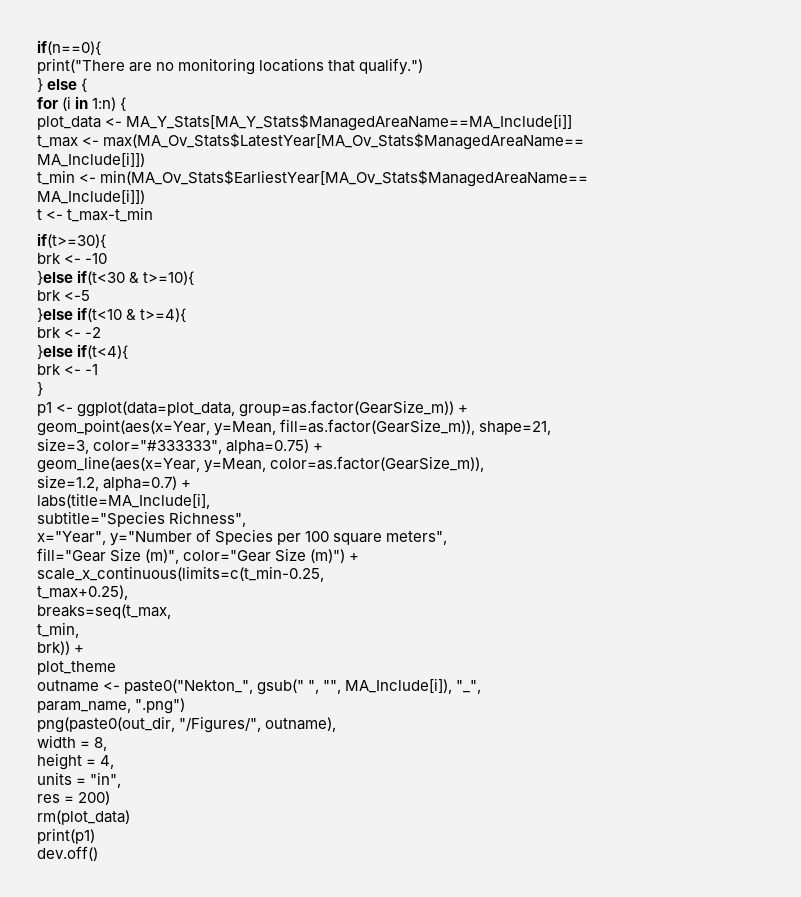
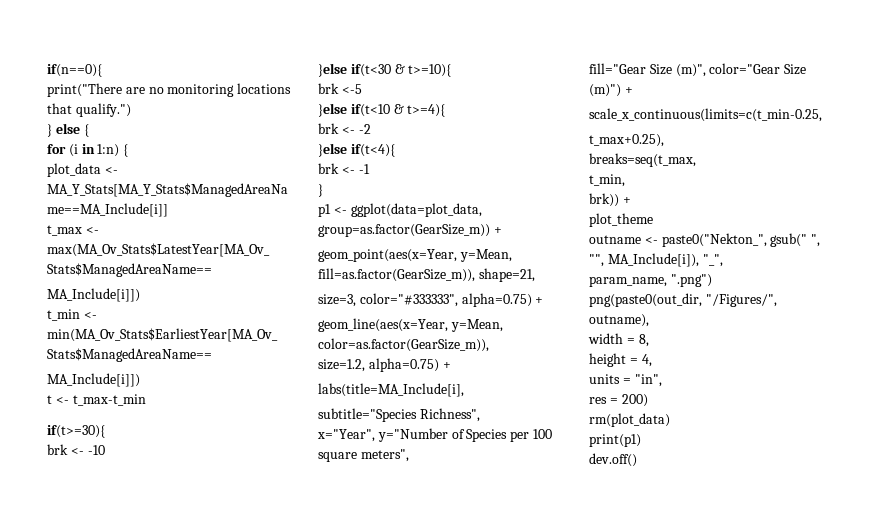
[103,476,178,491] alpha=0.7) -> [368,358,439,372] alpha=0.75)

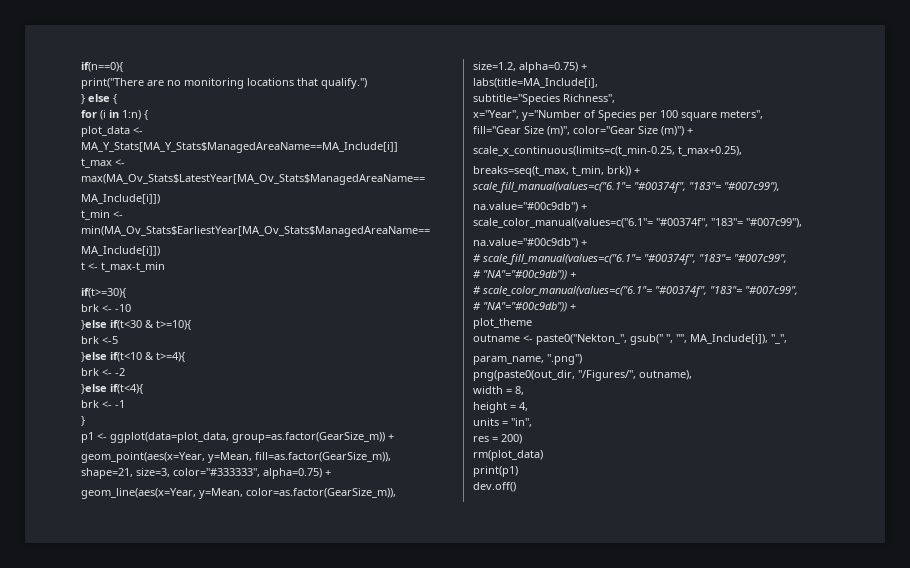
(475, 275) none -> (391, 457) //
(535, 275) // -> (133, 473) none
(822, 115) // -> (675, 151) none
[589,174,625,187] [589,193,619,207] // t_min, // brk)) -> [572,166,640,176] [473,182,780,193] [473,202,587,212] [473,218,802,228] [473,238,587,248] [473,254,787,265] [473,270,576,280] [473,286,798,297] [473,302,567,312] t_min, brk)) + // scale_fill_manual(values=c("6.1"= "#00374f", "183"= "#007c99"), // na.value="#00c9db") + // scale_color_manual(values=c("6.1"= "#00374f", "183"= "#007c99"), // na.value="#00c9db") + // # scale_fill_manual(values=c("6.1"= "#00374f", "183"= "#007c99", // # "NA"="#00c9db")) + // # scale_color_manual(values=c("6.1"= "#00374f", "183"= "#007c99", // # "NA"="#00c9db"))

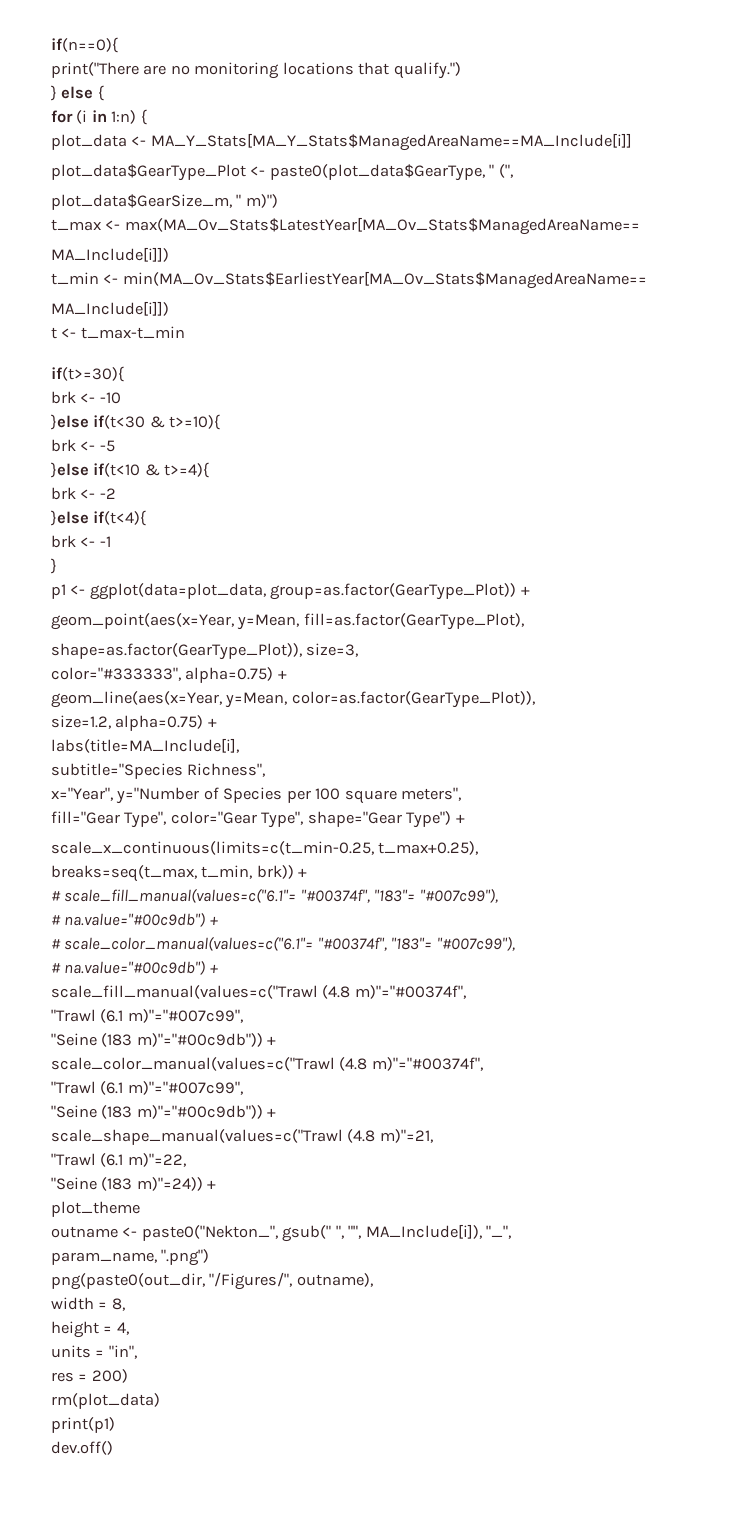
(398, 147) none -> [51,164,513,181] [51,194,278,210] // plot_data$GearType_Plot <- paste0(plot_data$GearType, " (", // plot_data$GearSize_m, " m)")
[102,336,118,344] <-5 -> [80,440,115,452] <- -5
[232,432,385,443] group=as.factor(GearSize_m)) -> [270,583,517,600] group=as.factor(GearType_Plot))
[255,452,391,462] [81,468,133,479] fill=as.factor(GearSize_m)), // shape=21, -> [303,613,524,630] [51,643,302,660] fill=as.factor(GearType_Plot), // shape=as.factor(GearType_Plot)),
(170, 472) none -> (359, 650) //
[246,488,396,498] color=as.factor(GearSize_m)), -> [291,691,535,708] color=as.factor(GearType_Plot)),
[524,126,684,136] Size (m)", color="Gear Size (m)") -> [124,811,452,828] Type", color="Gear Type", shape="Gear Type")
(640, 171) none -> [51,891,61,901] #
[473,202,587,212] [473,218,802,228] [473,238,587,248] [473,254,787,265] [473,270,576,280] na.value="#00c9db") + // scale_color_manual(values=c("6.1"= "#00374f", "183"= "#007c99"), // na.value="#00c9db") + // # scale_fill_manual(values=c("6.1"= "#00374f", "183"= "#007c99", // # "NA"="#00c9db")) + -> [51,912,218,927] # na.value="#00c9db") +
[745,286,798,295] [473,302,567,312] "#007c99", // # "NA"="#00c9db")) -> [436,936,515,951] [51,960,218,975] [51,985,466,999] [51,1009,243,1023] [51,1033,277,1047] [51,1057,483,1071] [51,1081,243,1095] [51,1105,277,1119] [51,1129,433,1145] [51,1153,186,1167] [51,1177,203,1191] "#007c99"), // # na.value="#00c9db") + // scale_fill_manual(values=c("Trawl (4.8 m)"="#00374f", // "Trawl (6.1 m)"="#007c99", // "Seine (183 m)"="#00c9db")) + // scale_color_manual(values=c("Trawl (4.8 m)"="#00374f", // "Trawl (6.1 m)"="#007c99", // "Seine (183 m)"="#00c9db")) + // scale_shape_manual(values=c("Trawl (4.8 m)"=21, // "Trawl (6.1 m)"=22, // "Seine (183 m)"=24))

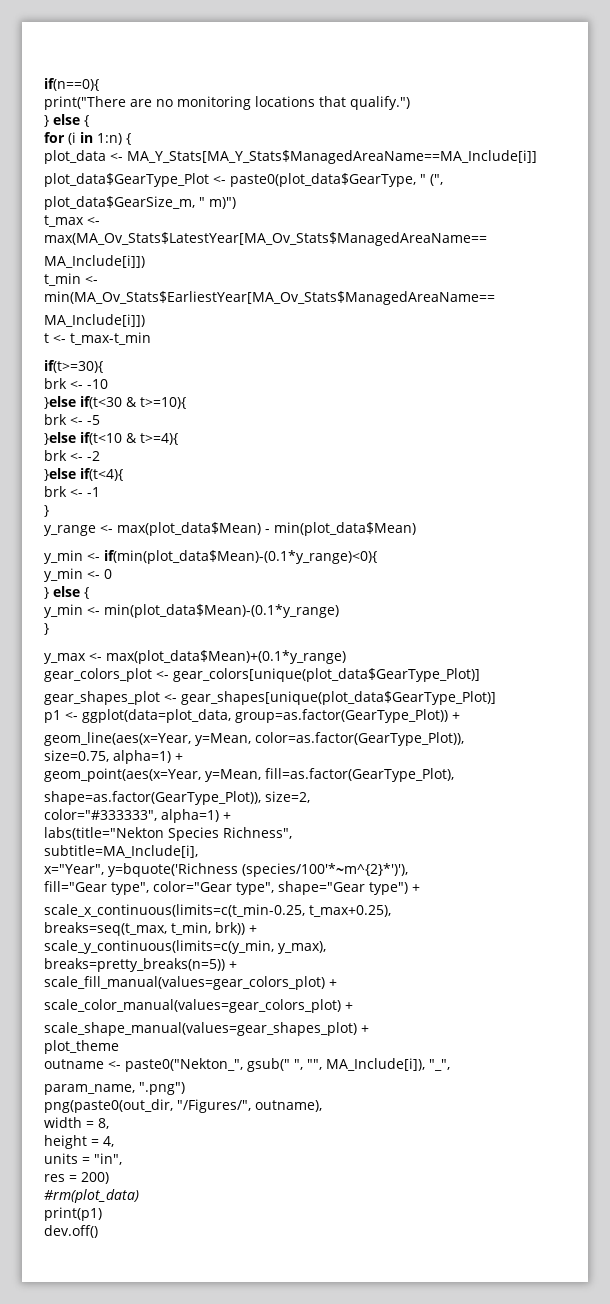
(57, 566) none -> [44,522,416,536] [44,550,377,564] [44,568,112,582] [44,586,89,599] [44,604,339,618] [44,623,49,635] [44,650,346,664] [44,668,480,682] [44,691,496,705] // y_range <- max(plot_data$Mean) - min(plot_data$Mean) // y_min <- if(min(plot_data$Mean)-(0.1*y_range)<0){ // y_min <- 0 // } else { // y_min <- min(plot_data$Mean)-(0.1*y_range) // } // y_max <- max(plot_data$Mean)+(0.1*y_range) // gear_colors_plot <- gear_colors[unique(plot_data$GearType_Plot)] // gear_shapes_plot <- gear_shapes[unique(plot_data$GearType_Plot)]
(530, 590) none -> [44,732,464,746] [44,750,183,764] // geom_line(aes(x=Year, y=Mean, color=as.factor(GearType_Plot)), // size=0.75, alpha=1) +
[306,643,359,657] size=3, -> [265,791,310,803] size=2,
[185,667,287,683] [51,691,535,708] [51,715,217,731] [51,738,239,753] [51,763,183,779] alpha=0.75) + // geom_line(aes(x=Year, y=Mean, color=as.factor(GearType_Plot)), // size=1.2, alpha=0.75) + // labs(title=MA_Include[i], // subtitle="Species -> [161,809,231,823] [44,827,219,841] alpha=1) + // labs(title="Nekton Species
(266, 770) none -> [44,845,198,858] // subtitle=MA_Include[i],
[116,787,462,804] [51,811,452,828] y="Number of Species per 100 square meters", // fill="Gear Type", color="Gear Type", shape="Gear Type") -> [108,863,408,877] [44,881,408,895] y=bquote('Richness (species/100'*~m^{2}*')'), // fill="Gear type", color="Gear type", shape="Gear type")
[51,888,498,903] [51,912,218,927] [51,936,515,951] [51,960,218,975] [51,985,466,999] [51,1009,243,1023] [51,1033,277,1047] [51,1057,483,1071] [51,1081,243,1095] [51,1105,277,1119] [51,1129,433,1145] [51,1153,186,1167] [51,1177,203,1191] # scale_fill_manual(values=c("6.1"= "#00374f", "183"= "#007c99"), // # na.value="#00c9db") + // # scale_color_manual(values=c("6.1"= "#00374f", "183"= "#007c99"), // # na.value="#00c9db") + // scale_fill_manual(values=c("Trawl (4.8 m)"="#00374f", // "Trawl (6.1 m)"="#007c99", // "Seine (183 m)"="#00c9db")) + // scale_color_manual(values=c("Trawl (4.8 m)"="#00374f", // "Trawl (6.1 m)"="#007c99", // "Seine (183 m)"="#00c9db")) + // scale_shape_manual(values=c("Trawl (4.8 m)"=21, // "Trawl (6.1 m)"=22, // "Seine (183 m)"=24)) -> [44,940,326,954] [44,958,237,972] [44,976,337,990] [44,999,353,1013] [44,1022,357,1036] scale_y_continuous(limits=c(y_min, y_max), // breaks=pretty_breaks(n=5)) + // scale_fill_manual(values=gear_colors_plot) + // scale_color_manual(values=gear_colors_plot) + // scale_shape_manual(values=gear_shapes_plot)
[51,1393,160,1409] rm(plot_data) -> [44,1189,139,1203] #rm(plot_data)

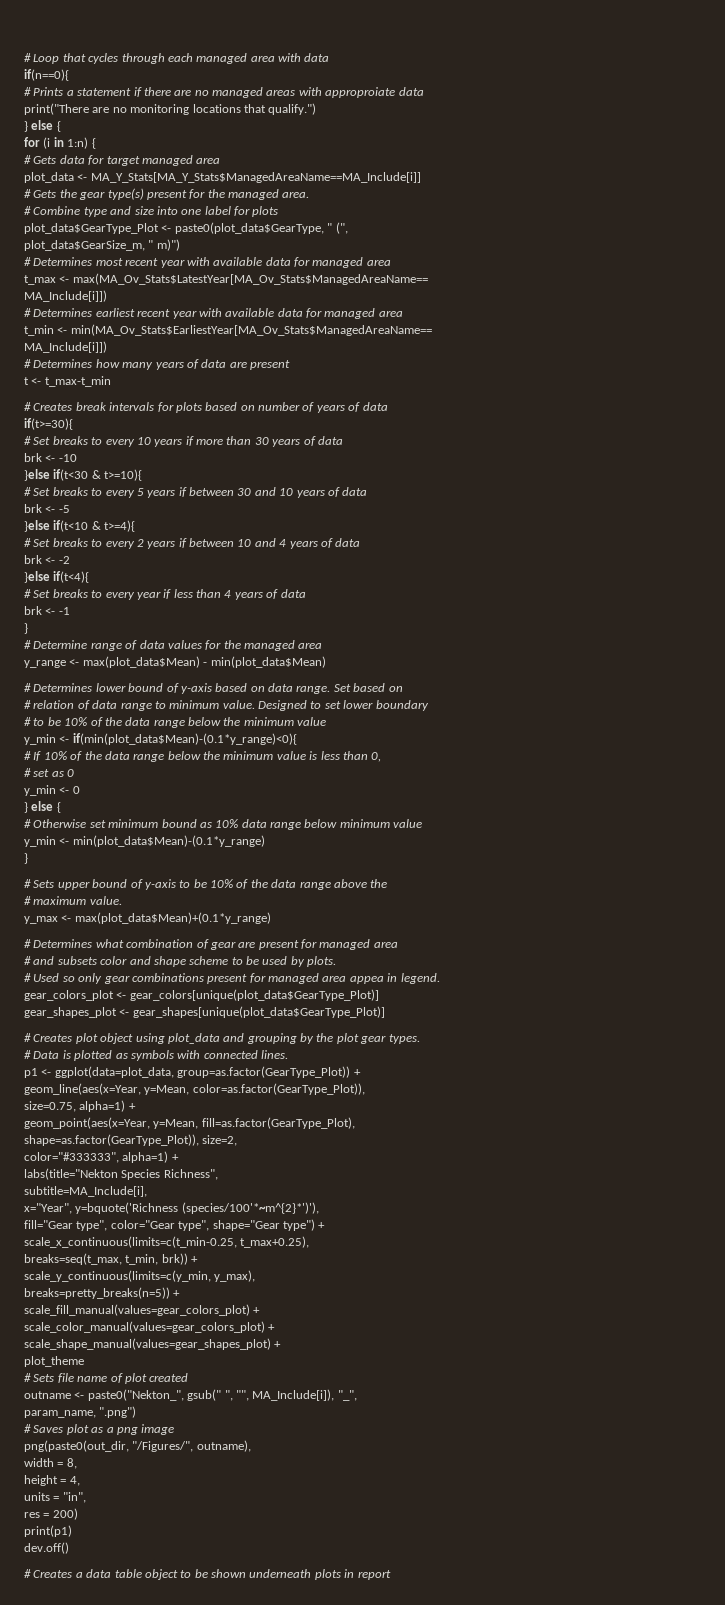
[44,78,99,91] if(n==0){ -> [24,53,330,64] [24,69,69,81] [24,87,424,98] # Loop that cycles through each managed area with data // if(n==0){ // # Prints a statement if there are no managed areas with approproiate data
[44,150,537,164] plot_data <- MA_Y_Stats[MA_Y_Stats$ManagedAreaName==MA_Include[i]] -> [24,155,221,166] [24,172,421,183] [24,188,310,200] [24,206,279,217] # Gets data for target managed area // plot_data <- MA_Y_Stats[MA_Y_Stats$ManagedAreaName==MA_Include[i]] // # Gets the gear type(s) present for the managed area. // # Combine type and size into one label for plots
[44,215,100,227] [44,232,487,246] [44,255,145,268] [44,273,98,286] [44,291,495,305] [44,314,145,327] [44,332,151,345] [44,360,103,373] t_max <- max(MA_Ov_Stats$LatestYear[MA_Ov_Stats$ManagedAreaName== // MA_Include[i]]) // t_min <- min(MA_Ov_Stats$EarliestYear[MA_Ov_Stats$ManagedAreaName== // MA_Include[i]]) // t <- t_max-t_min // if(t>=30){ -> [24,257,391,268] [24,273,428,285] [24,290,107,302] [24,308,403,319] [24,324,432,336] [24,341,107,353] [24,359,290,370] [24,376,111,387] [24,402,388,413] [24,418,73,430] [24,436,343,447] # Determines most recent year with available data for managed area // t_max <- max(MA_Ov_Stats$LatestYear[MA_Ov_Stats$ManagedAreaName== // MA_Include[i]]) // # Determines earliest recent year with available data for managed area // t_min <- min(MA_Ov_Stats$EarliestYear[MA_Ov_Stats$ManagedAreaName== // MA_Include[i]]) // # Determines how many years of data are present // t <- t_max-t_min // # Creates break intervals for plots based on number of years of data // if(t>=30){ // # Set breaks to every 10 years if more than 30 years of data
(186, 403) none -> [24,487,368,498] // # Set breaks to every 5 years if between 30 and 10 years of data
(178, 439) none -> [24,538,361,549] // # Set breaks to every 2 years if between 10 and 4 years of data
[44,486,100,497] [44,505,49,517] brk <- -1 // } -> [24,589,306,600] [24,606,70,615] [24,623,28,634] [24,640,323,651] # Set breaks to every year if less than 4 years of data // brk <- -1 // } // # Determine range of data values for the managed area
[44,550,377,564] y_min <- if(min(plot_data$Mean)-(0.1*y_range)<0){ -> [24,683,403,694] [24,700,429,711] [24,717,327,728] [24,733,297,745] [24,751,382,762] [24,768,75,777] # Determines lower bound of y-axis based on data range. Set based on // # relation of data range to minimum value. Designed to set lower boundary // # to be 10% of the data range below the minimum value // y_min <- if(min(plot_data$Mean)-(0.1*y_range)<0){ // # If 10% of the data range below the minimum value is less than 0, // # set as 0
[44,604,339,618] [44,623,49,635] [44,650,346,664] y_min <- min(plot_data$Mean)-(0.1*y_range) // } // y_max <- max(plot_data$Mean)+(0.1*y_range) -> [24,819,423,830] [24,835,265,847] [24,853,28,864] [24,879,388,890] [24,896,122,905] [24,912,271,924] [24,939,398,950] [24,956,337,967] [24,973,440,984] # Otherwise set minimum bound as 10% data range below minimum value // y_min <- min(plot_data$Mean)-(0.1*y_range) // } // # Sets upper bound of y-axis to be 10% of the data range above the // # maximum value. // y_max <- max(plot_data$Mean)+(0.1*y_range) // # Determines what combination of gear are present for managed area // # and subsets color and shape scheme to be used by plots. // # Used so only gear combinations present for managed area appea in legend.
(496, 698) none -> [24,1033,420,1044] [24,1050,288,1061] // # Creates plot object using plot_data and grouping by the plot gear types. // # Data is plotted as symbols with connected lines.
(119, 1047) none -> [24,1373,189,1384] // # Sets file name of plot created
(185, 1088) none -> [24,1424,175,1435] // # Saves plot as a png image
[44,1189,139,1203] // #rm(plot_data) -> (78, 1514) none
(98, 1231) none -> [24,1569,391,1580] // # Creates a data table object to be shown underneath plots in report

